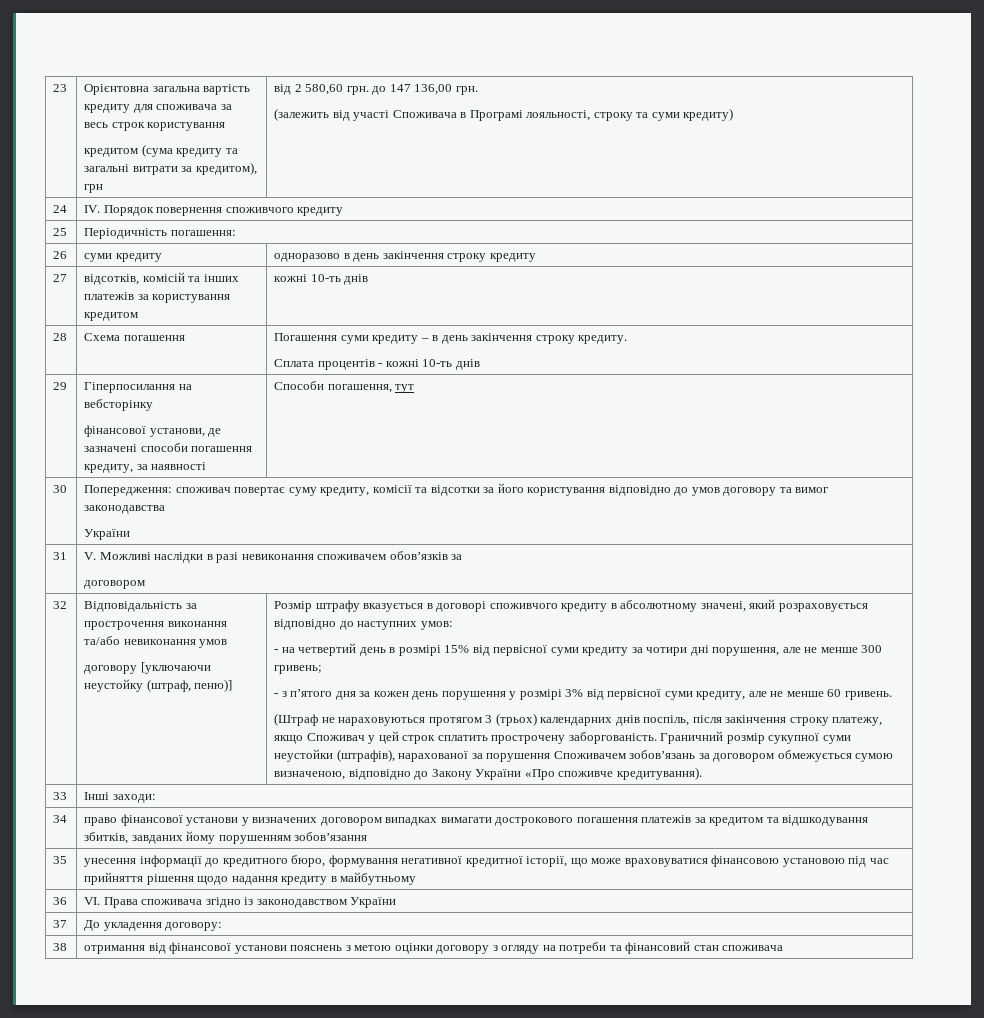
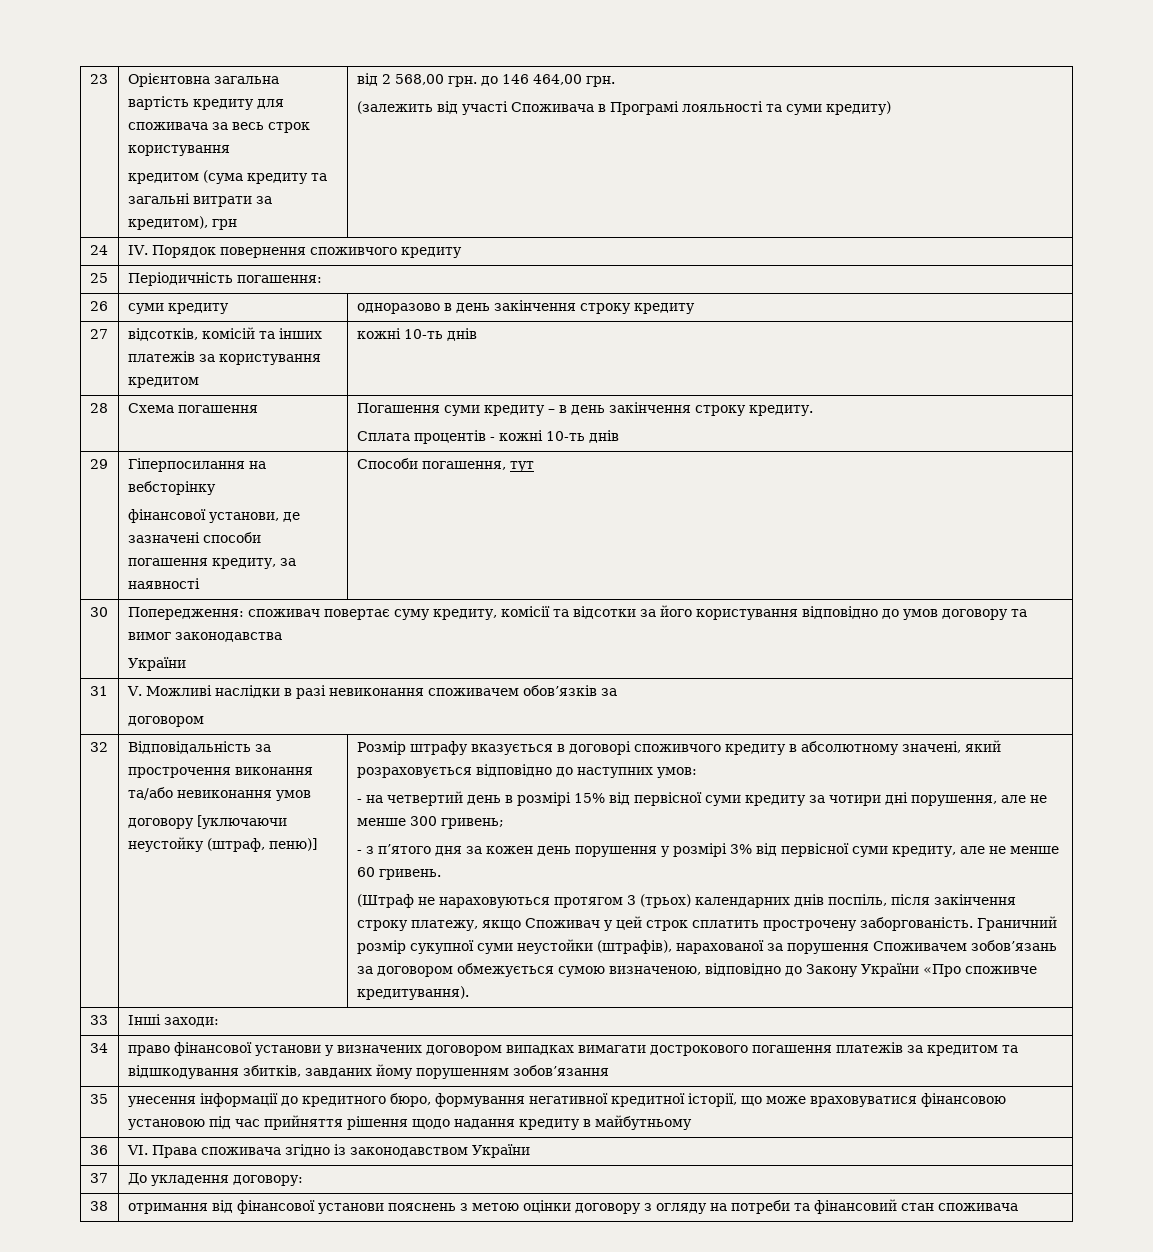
[305,84,344,95] 580,60 -> [394,74,444,85] 568,00
[389,84,453,95] 147 136,00 -> [501,74,582,85] 146 464,00
[526,110,633,121] лояльності, строку -> [681,101,763,112] лояльності

